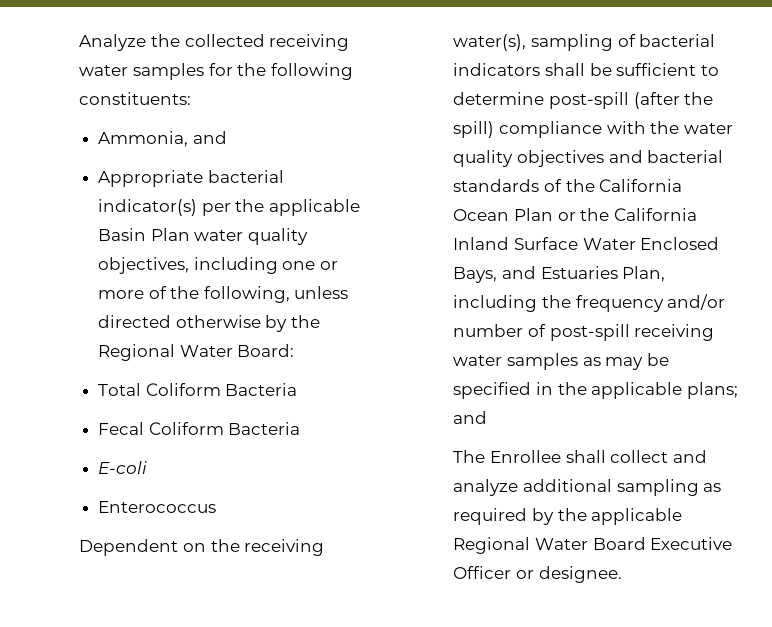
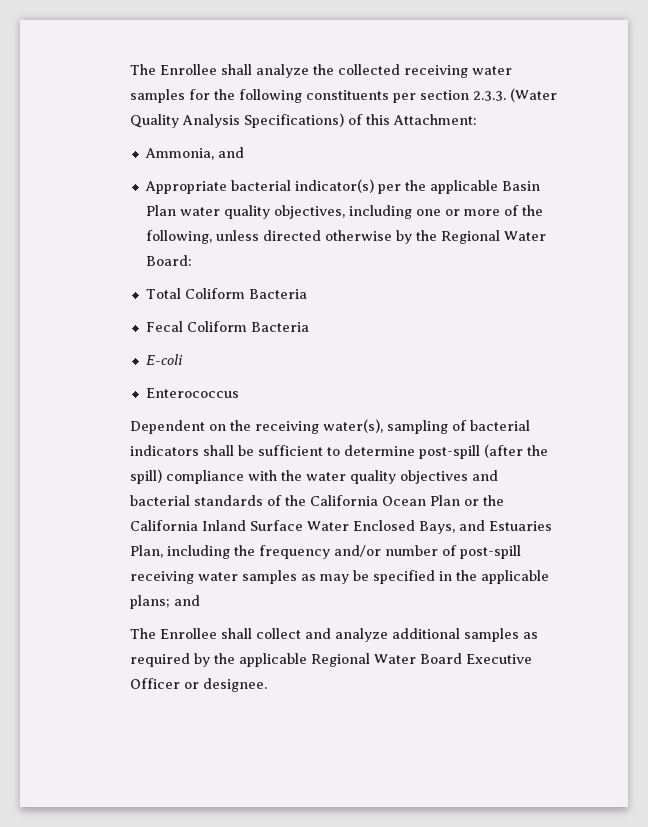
[79,34,147,51] Analyze -> [130,64,310,78] The Enrollee shall analyze
[79,92,192,105] constituents: -> [306,88,558,103] [130,113,478,128] constituents per section 2.3.3. (Water Quality Analysis Specifications) of this Attachment:
[616,479,699,496] sampling -> [464,628,520,642] samples

